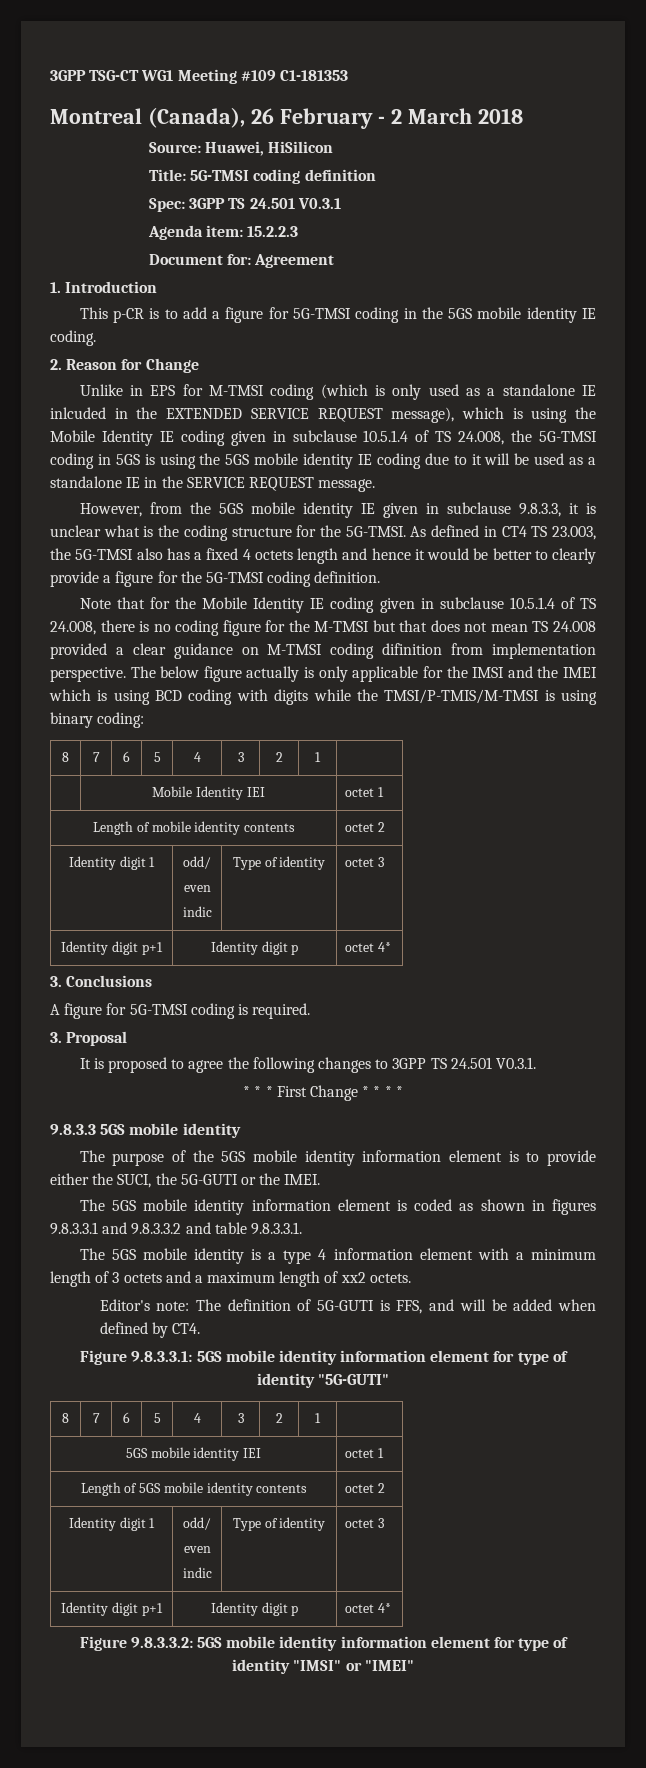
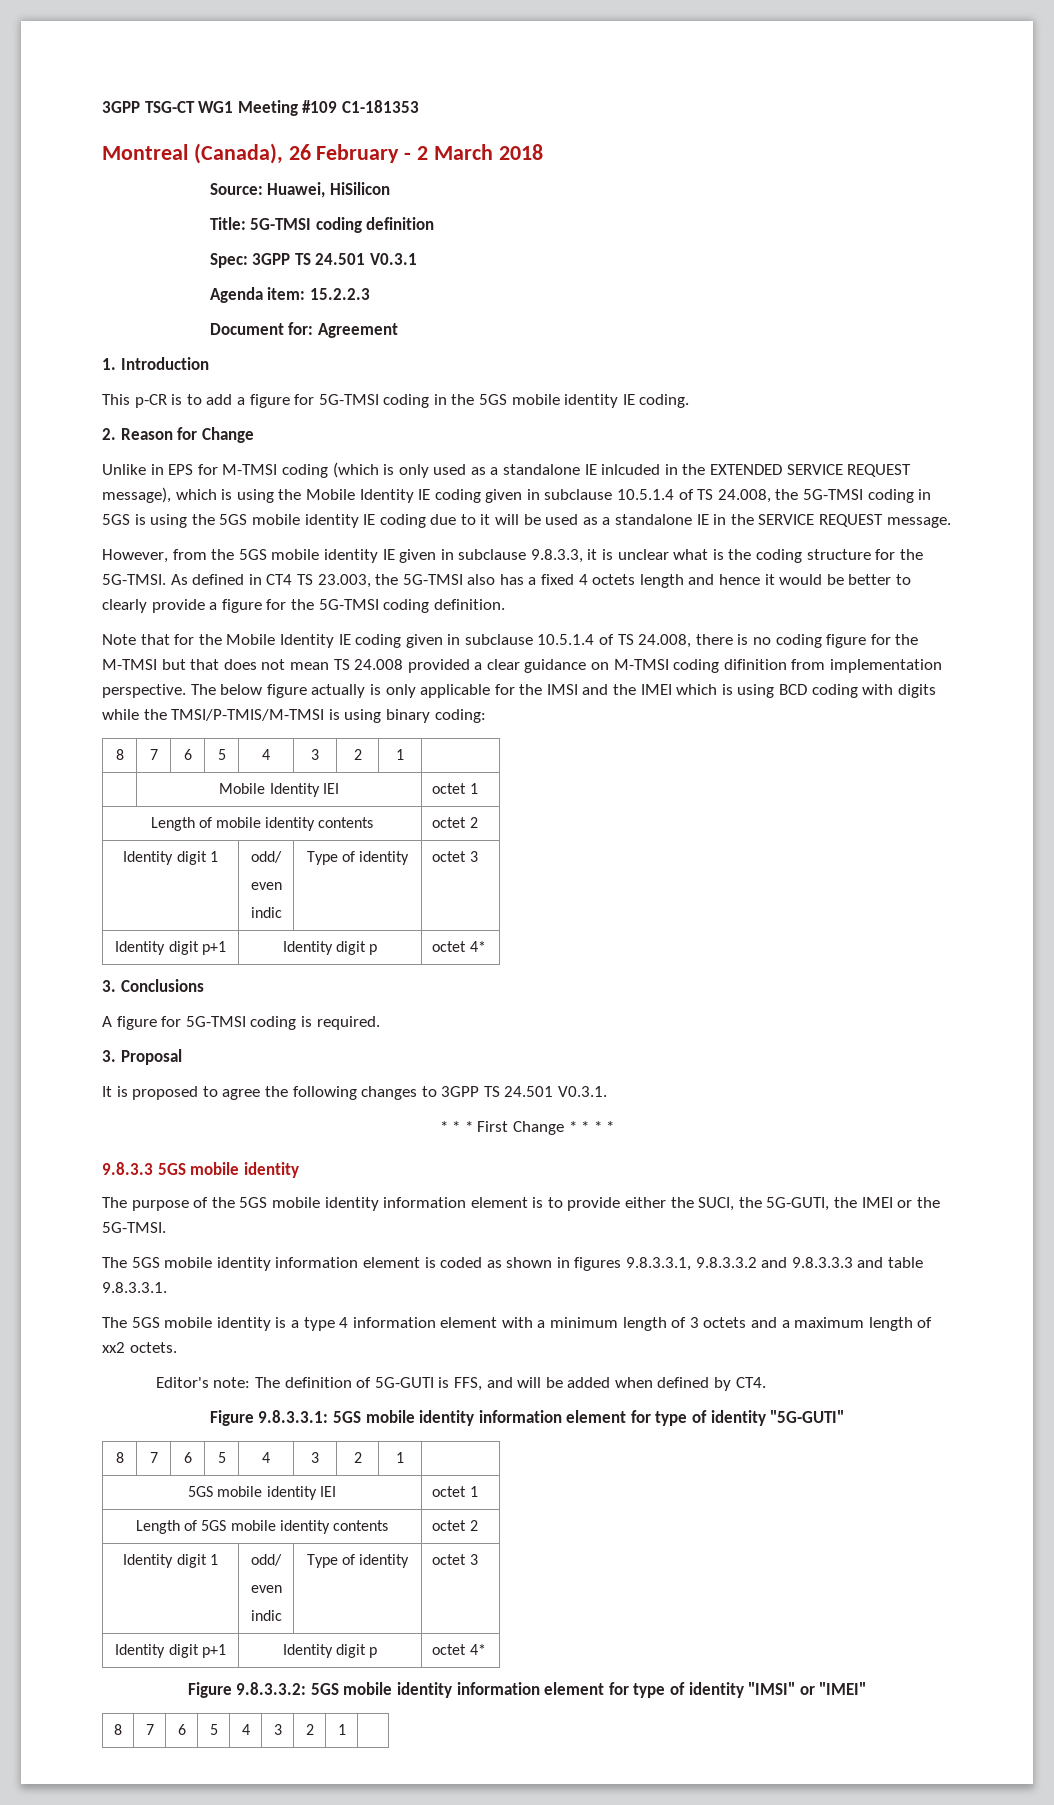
[180,1174,238,1185] 5G-GUTI -> [766,1197,893,1211] 5G-GUTI, the IMEI
[284,1174,321,1185] IMEI. -> [102,1222,166,1233] 5G-TMSI.
[50,1222,182,1235] 9.8.3.3.1 and 9.8.3.3.2 -> [626,1257,853,1271] 9.8.3.3.1, 9.8.3.3.2 and 9.8.3.3.3
(414, 1665) none -> [114,1724,122,1735] [145,1724,154,1735] [177,1724,186,1735] [209,1724,218,1735] [241,1724,250,1735] [273,1724,282,1735] [305,1724,314,1735] [337,1724,346,1735] // 8 | 7 | 6 | 5 | 4 | 3 | 2 | 1 |

